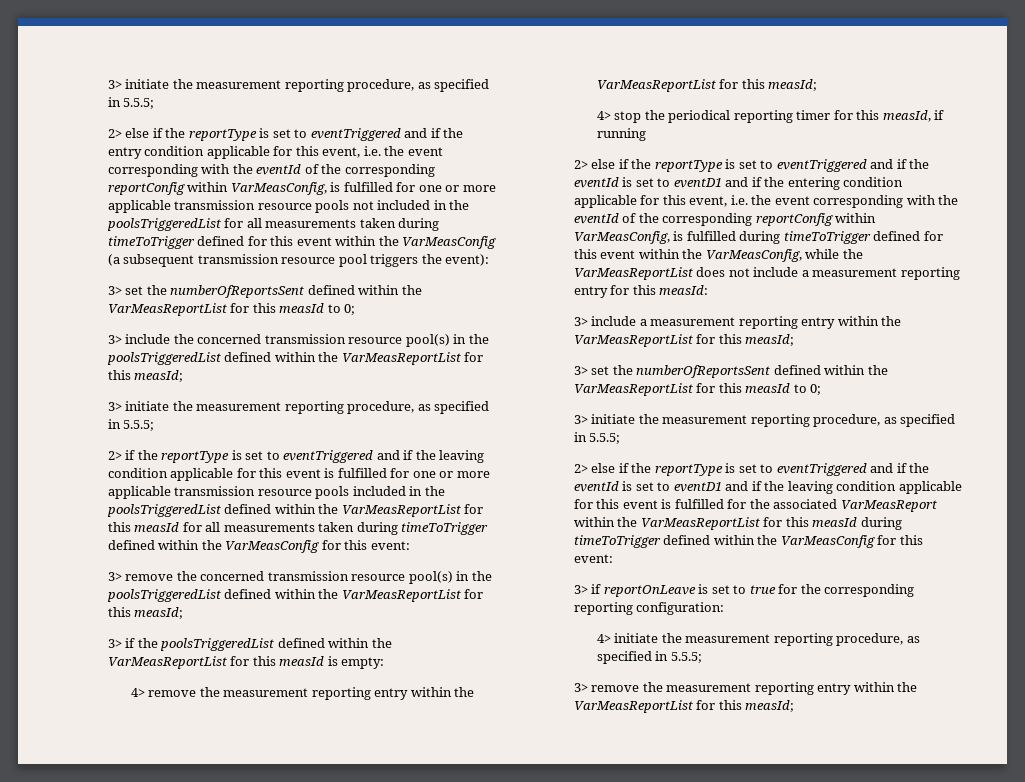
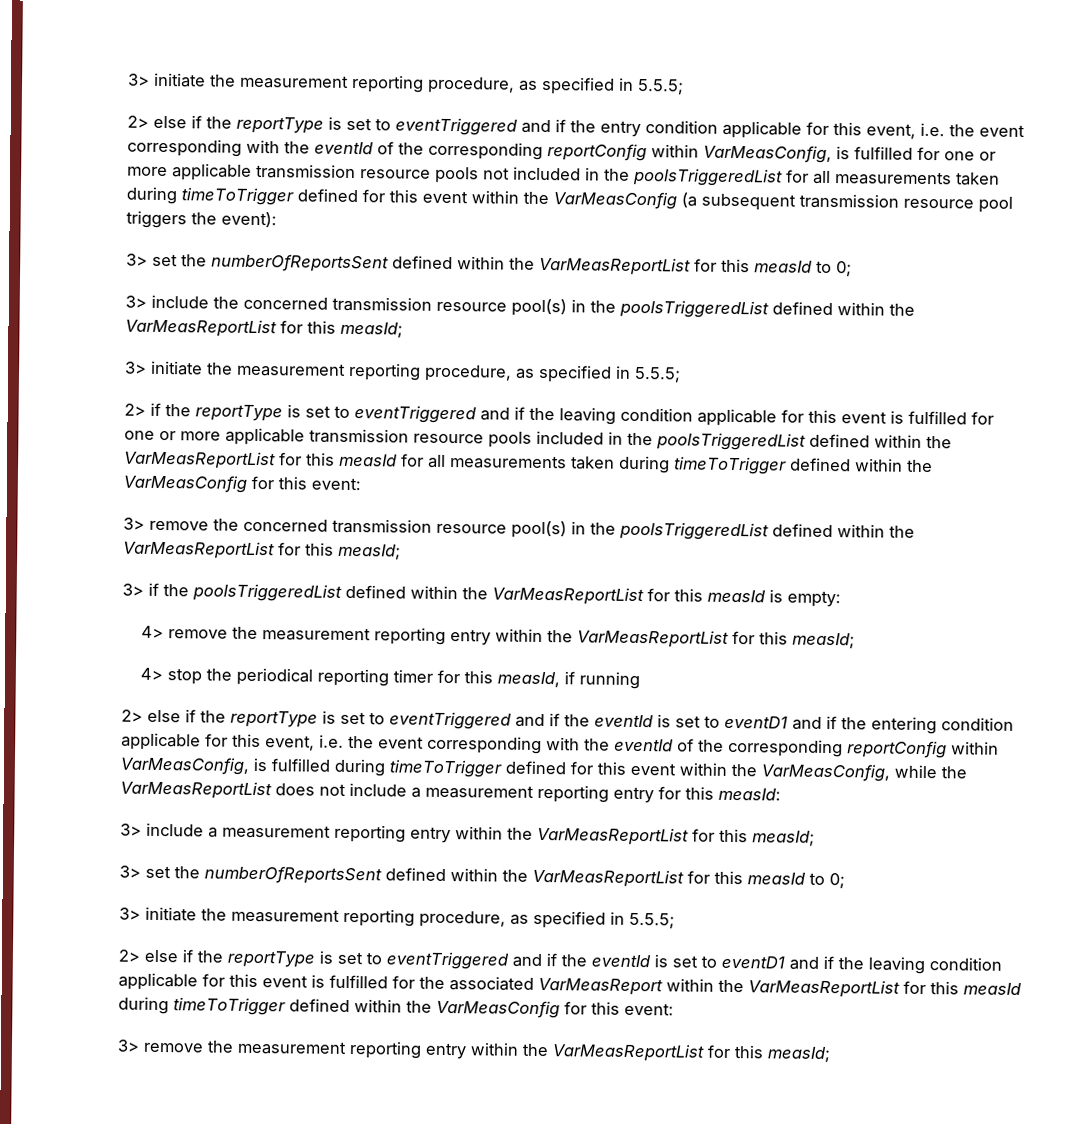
[573,584,915,597] [573,602,725,615] [596,633,920,646] [596,651,702,664] // 3> if reportOnLeave is set to true for the corresponding reporting configuration: // 4> initiate the measurement reporting procedure, as specified in 5.5.5; -> (674, 1009) none

